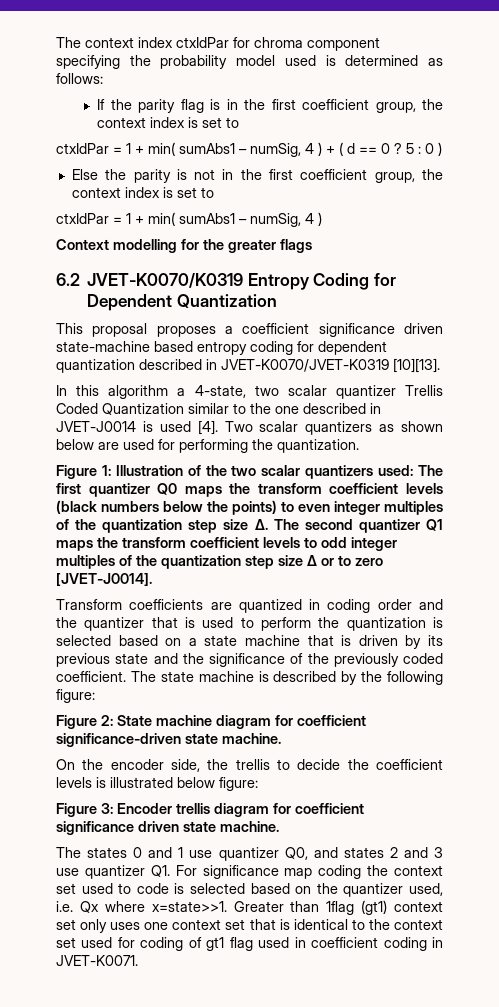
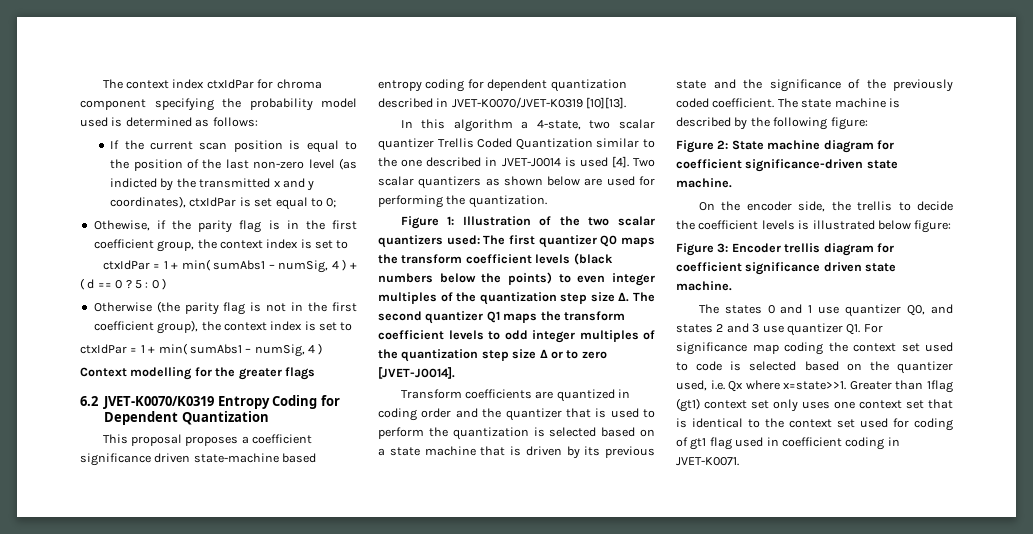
(132, 104) none -> [149,140,357,153] [110,158,357,171] [110,178,315,191] [110,196,337,210] [93,220,192,231] current scan position is equal to the position of the last non-zero level (as indicted by the transmitted x and y coordinates), ctxIdPar is set equal to 0; // Othewise, if the
[71,169,171,183] Else the parity -> [93,301,246,315] Otherwise (the parity flag
[374,172,415,183] group, -> [157,320,199,334] group),

